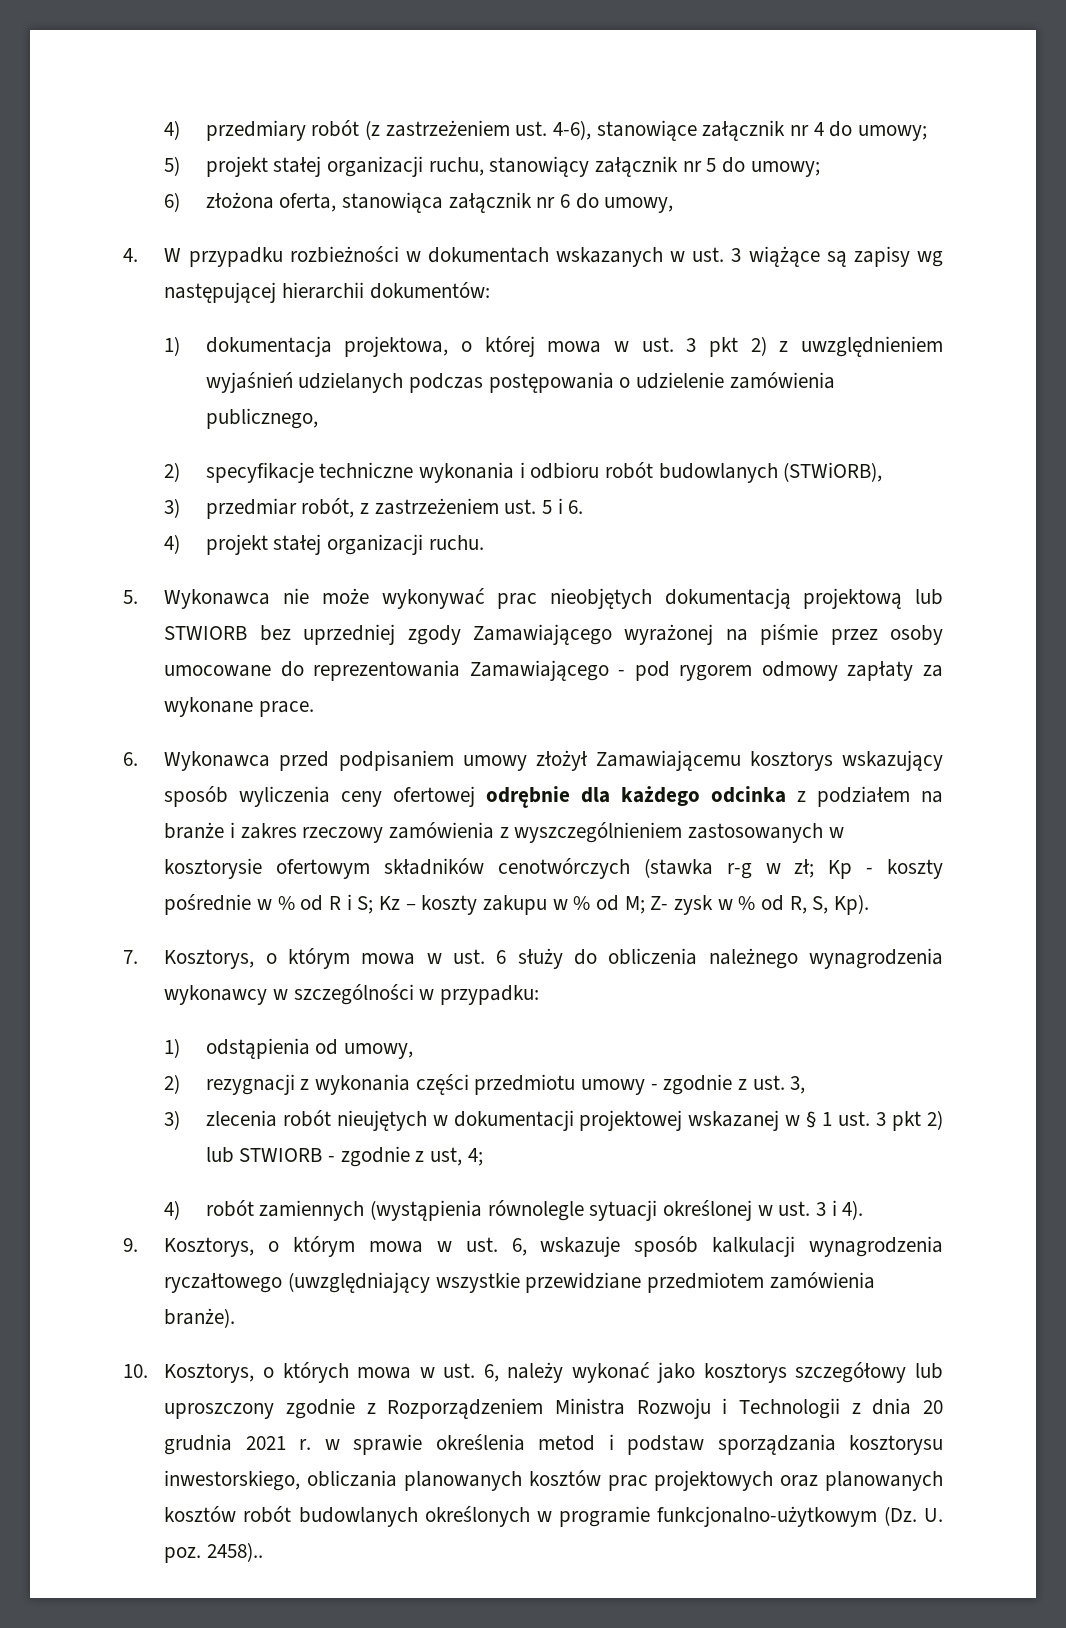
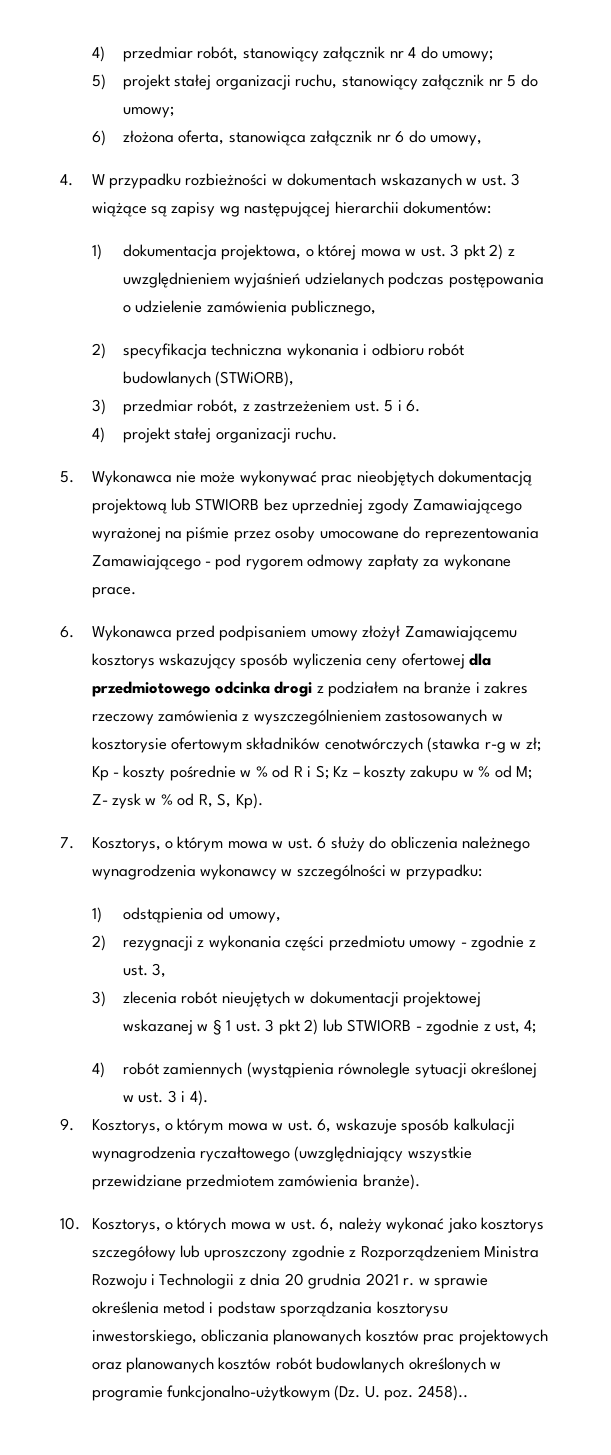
[164,120,697,141] 4) przedmiary robót (z zastrzeżeniem ust. 4-6), stanowiące -> [91,46,319,62] 4) przedmiar robót, stanowiący
[205,462,414,483] specyfikacje techniczne -> [123,343,283,359] specyfikacja techniczna
[486,786,787,808] odrębnie dla każdego odcinka -> [469,653,492,666] [91,681,313,697] dla przedmiotowego odcinka drogi

